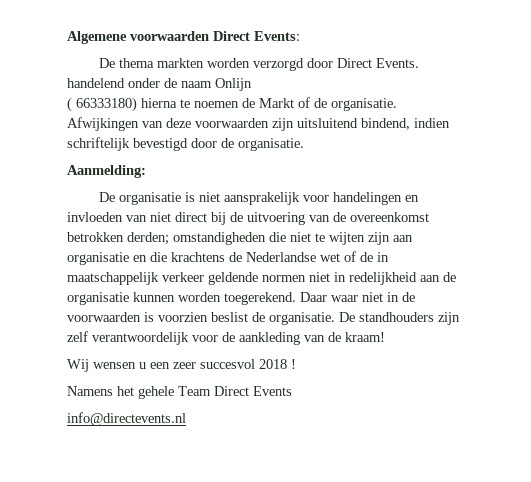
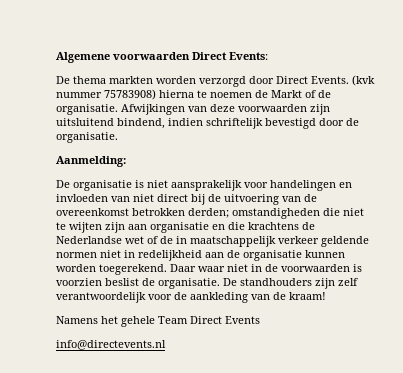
[67,78,252,91] [67,97,137,112] handelend onder de naam Onlijn // ( 66333180) -> [352,75,375,86] [56,89,156,100] (kvk nummer 75783908)
[67,359,296,372] // Wij wensen u een zeer succesvol 2018 ! -> (326, 296) none

